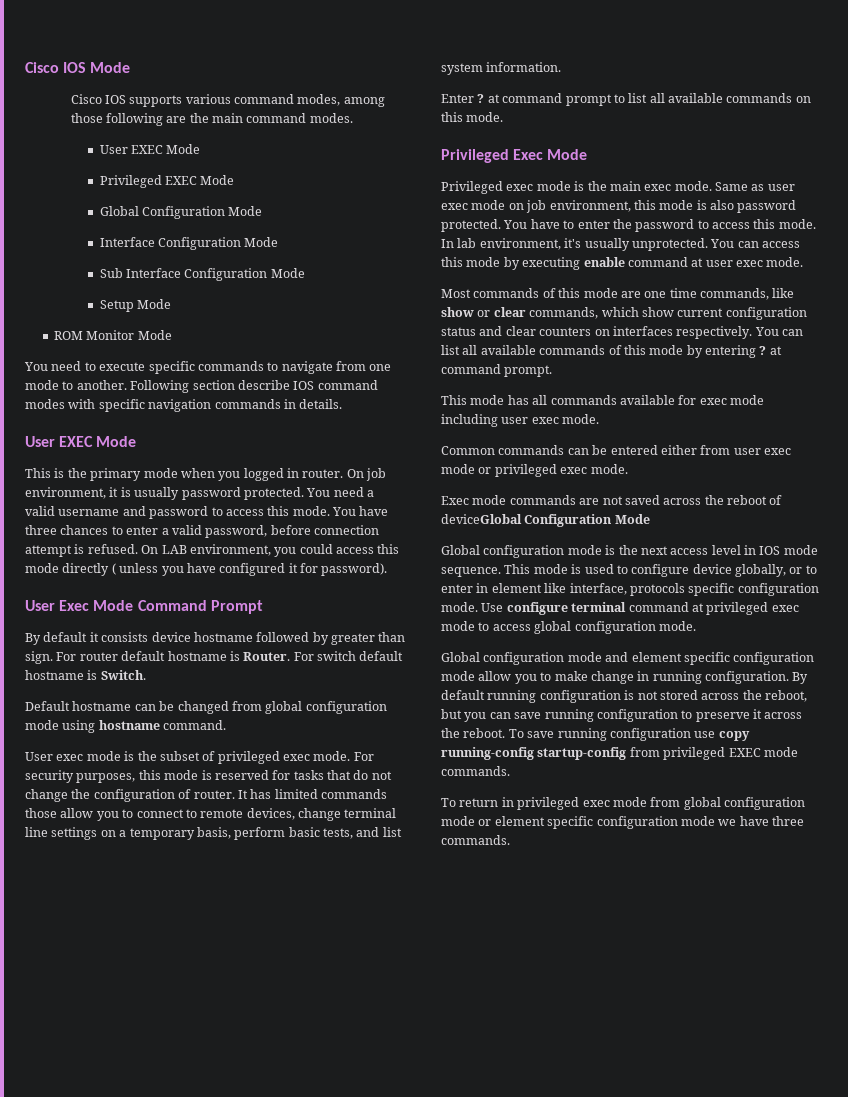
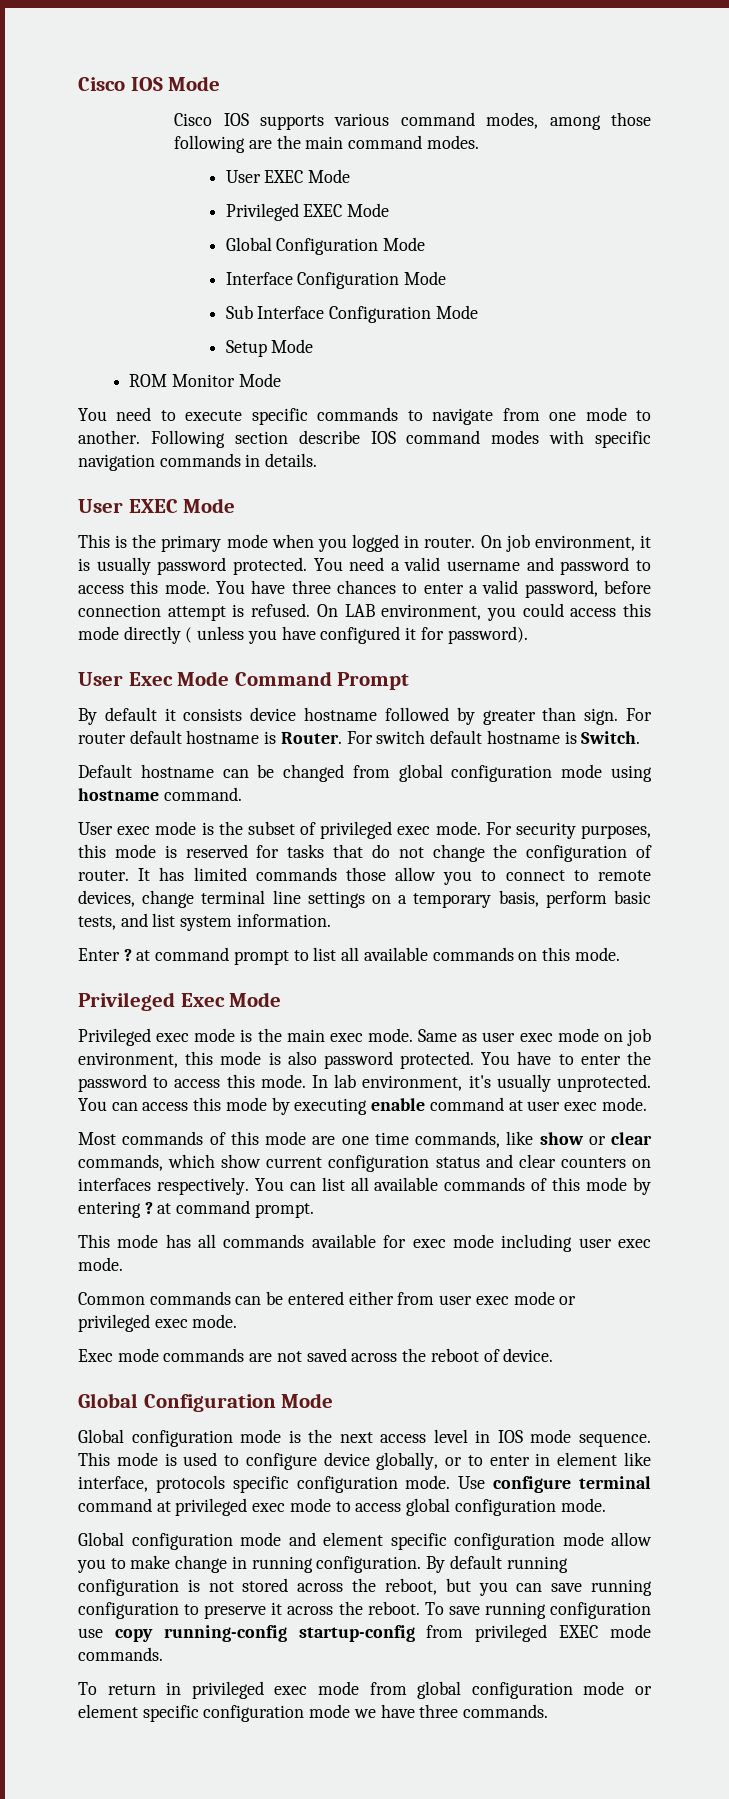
[441,514,522,524] deviceGlobal -> [503,1348,554,1362] [78,1393,138,1408] device. // Global

